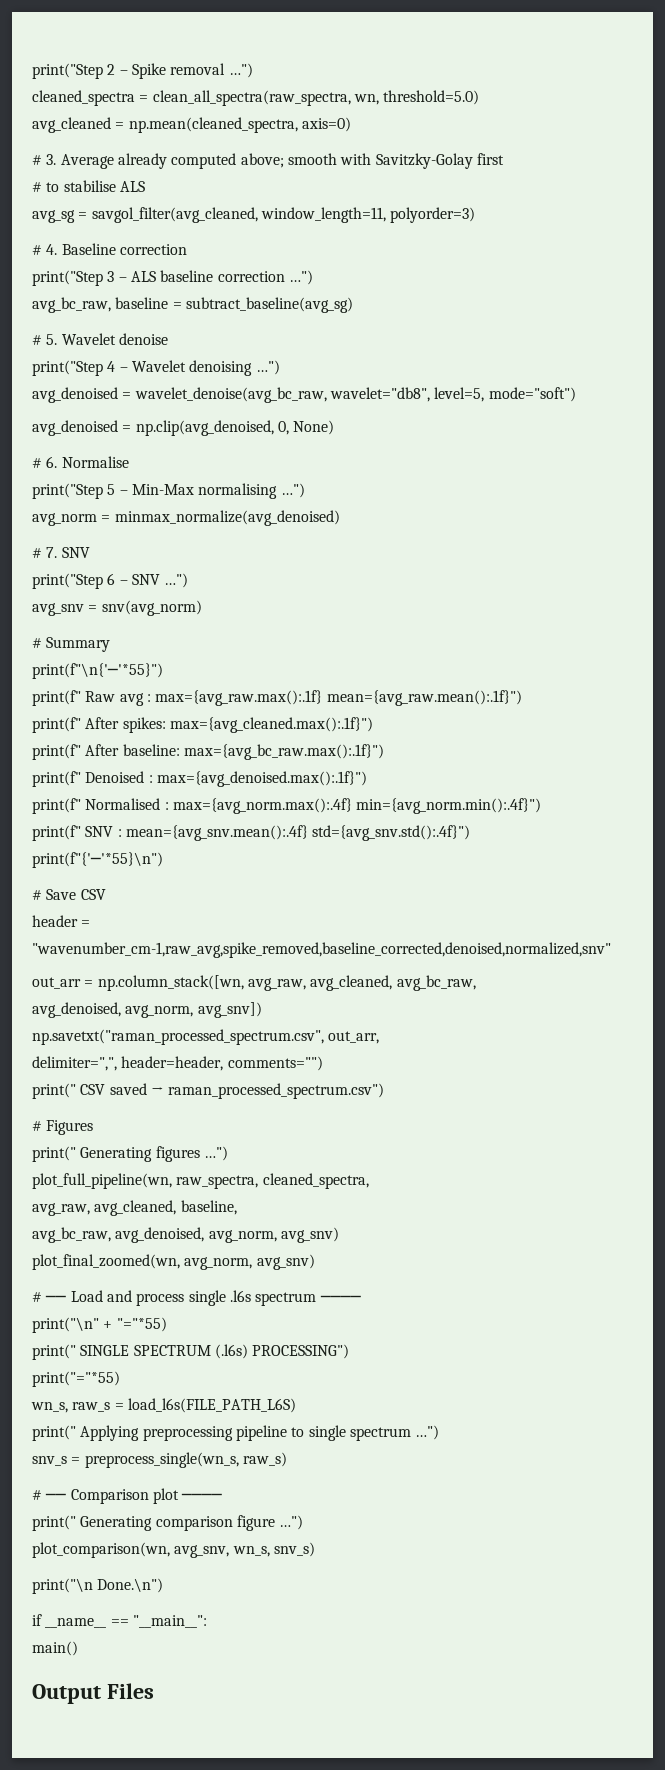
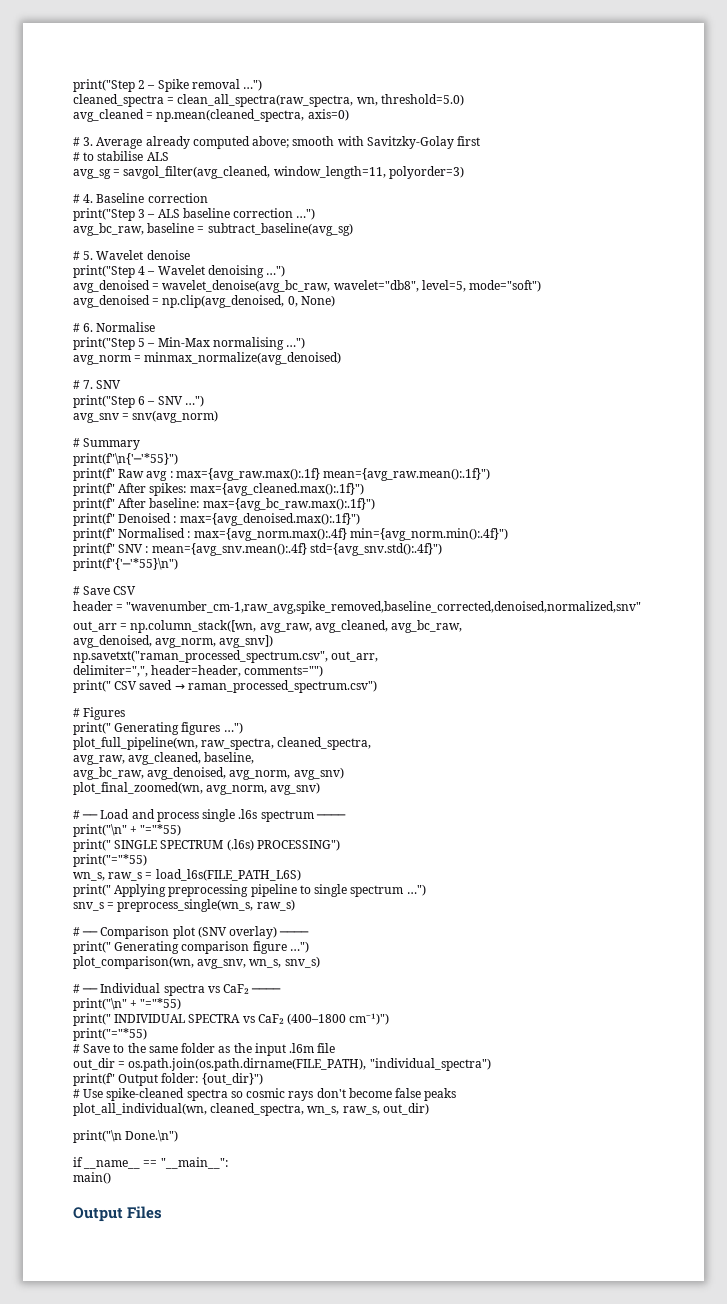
(179, 1496) none -> [197,926,278,939] (SNV overlay)
(315, 1549) none -> [73,983,282,996] [73,998,182,1011] [73,1013,390,1026] [73,1028,147,1041] [73,1043,336,1056] [73,1058,491,1071] [73,1073,263,1086] [73,1088,457,1101] [73,1103,429,1116] // # ── Individual spectra vs CaF₂ ──── // print("\n" + "="*55) // print(" INDIVIDUAL SPECTRA vs CaF₂ (400–1800 cm⁻¹)") // print("="*55) // # Save to the same folder as the input .l6m file // out_dir = os.path.join(os.path.dirname(FILE_PATH), "individual_spectra") // print(f" Output folder: {out_dir}") // # Use spike-cleaned spectra so cosmic rays don't become false peaks // plot_all_individual(wn, cleaned_spectra, wn_s, raw_s, out_dir)

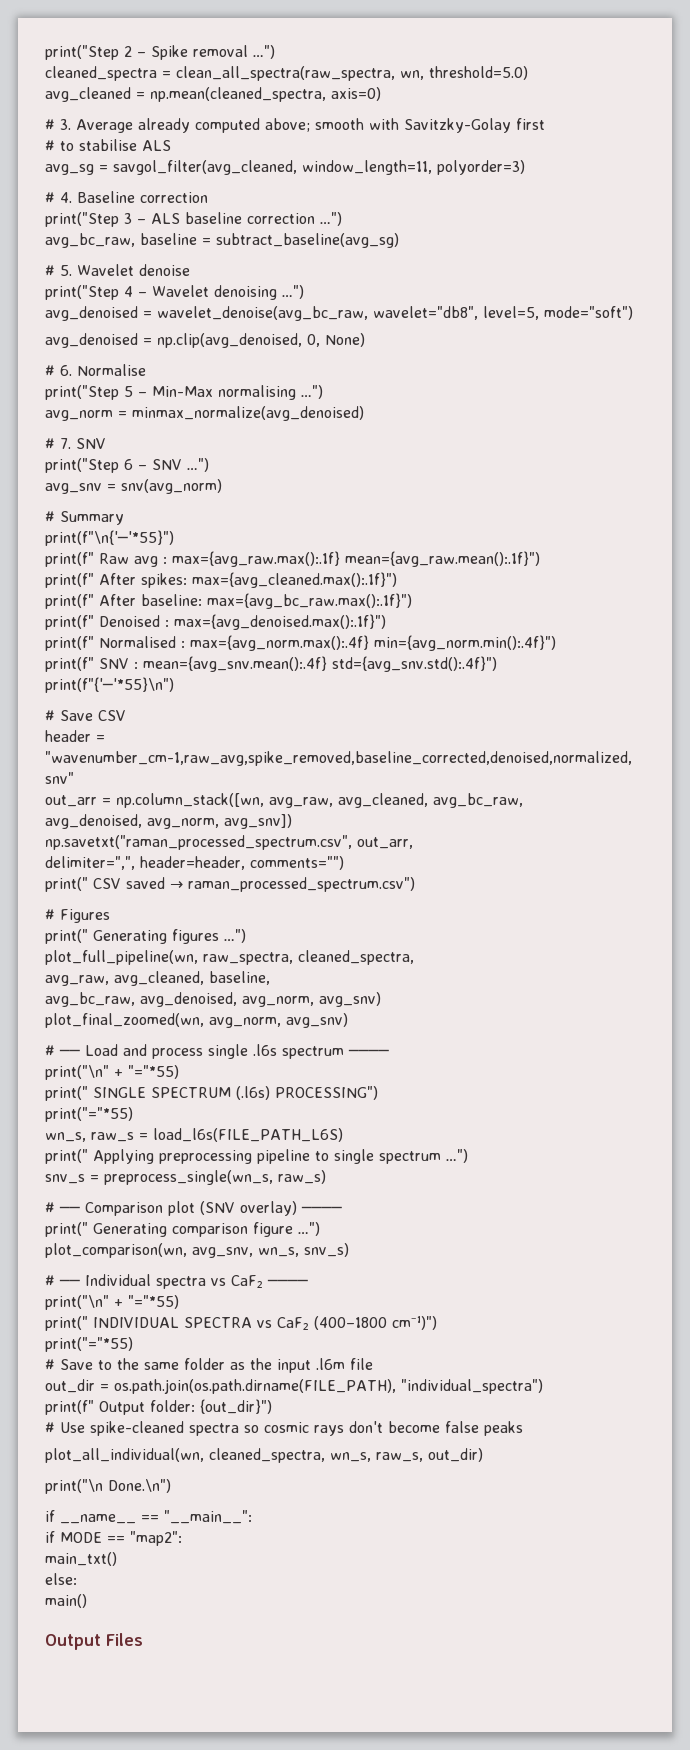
(228, 1163) none -> [45,1531,182,1546] [45,1552,117,1566] [45,1573,77,1585] // if MODE == "map2": // main_txt() // else:

